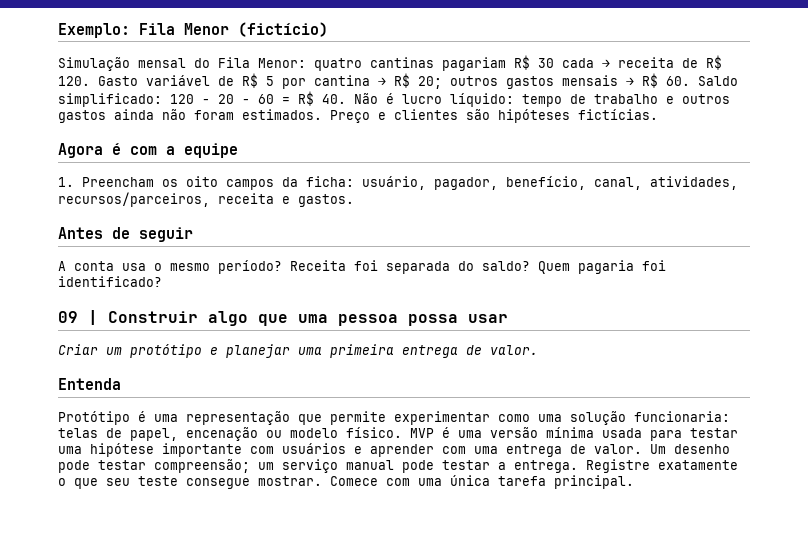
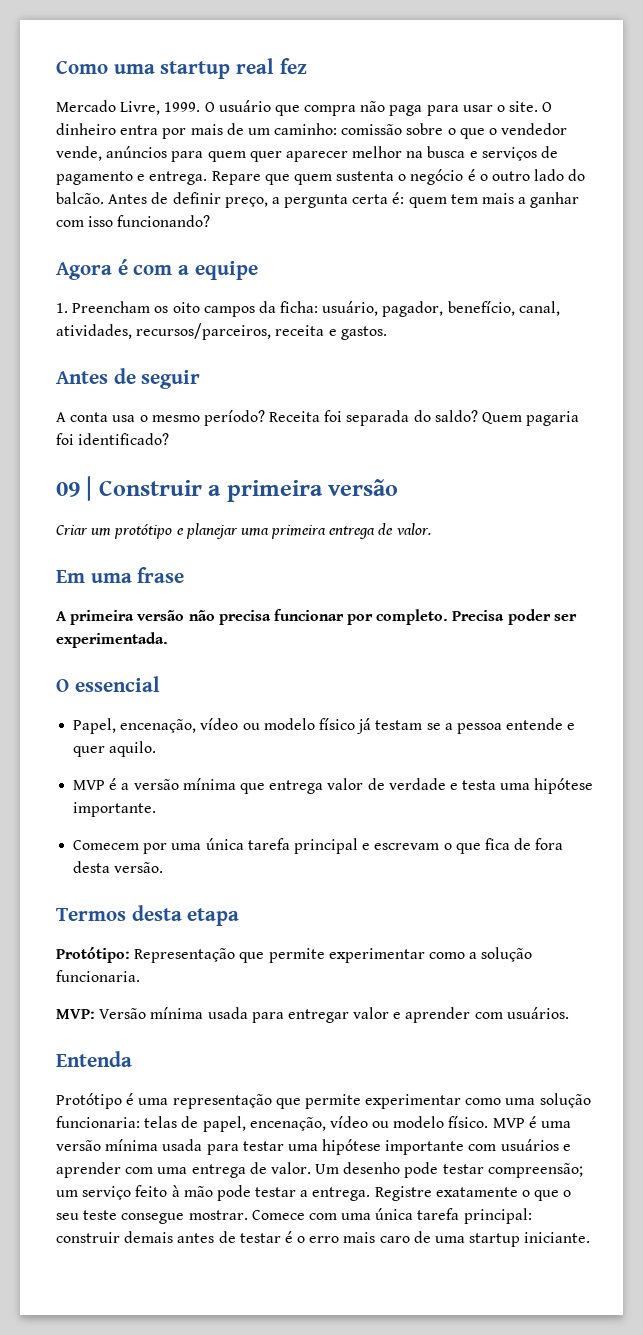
[58,22,328,38] [58,55,722,71] [58,73,738,89] [58,91,730,107] [58,109,658,123] Exemplo: Fila Menor (fictício) // Simulação mensal do Fila Menor: quatro cantinas pagariam R$ 30 cada → receita de R$ 120. Gasto variável de R$ 5 por cantina → R$ 20; outros gastos mensais → R$ 60. Saldo simplificado: 120 − 20 − 60 = R$ 40. Não é lucro líquido: tempo de trabalho e outros gastos ainda não foram estimados. Preço e clientes são hipóteses fictícias. -> [56,58,307,79] [56,100,553,116] [56,123,568,139] [56,146,559,162] [56,169,586,185] [56,192,580,208] [56,215,211,227] Como uma startup real fez // Mercado Livre, 1999. O usuário que compra não paga para usar o site. O dinheiro entra por mais de um caminho: comissão sobre o que o vendedor vende, anúncios para quem quer aparecer melhor na busca e serviços de pagamento e entrega. Repare que quem sustenta o negócio é o outro lado do balcão. Antes de definir preço, a pergunta certa é: quem tem mais a ganhar com isso funcionando?
[208,311,508,326] algo que uma pessoa possa usar -> [208,479,399,502] a primeira versão
(538, 350) none -> [56,567,185,583] [56,609,577,625] [56,632,168,648] [56,676,160,692] [73,718,576,734] [73,741,157,757] [73,778,594,794] [73,802,157,817] [73,838,564,854] [73,861,164,873] [56,905,240,926] [56,947,533,963] [56,970,140,982] [56,1007,569,1023] // Em uma frase // A primeira versão não precisa funcionar por completo. Precisa poder ser experimentada. // O essencial // Papel, encenação, vídeo ou modelo físico já testam se a pessoa entende e quer aquilo. // MVP é a versão mínima que entrega valor de verdade e testa uma hipótese importante. // Comecem por uma única tarefa principal e escrevam o que fica de fora desta versão. // Termos desta etapa // Protótipo: Representação que permite experimentar como a solução funcionaria. // MVP: Versão mínima usada para entregar valor e aprender com usuários.
[186,427,258,441] encenação -> [249,1116,368,1131] encenação, vídeo
[346,460,394,470] manual -> [135,1185,213,1197] feito à mão
(98, 483) none -> [563,1190,572,1197] o
[554,475,634,489] principal. -> [463,1208,532,1224] [56,1231,591,1247] principal: construir demais antes de testar é o erro mais caro de uma startup iniciante.

